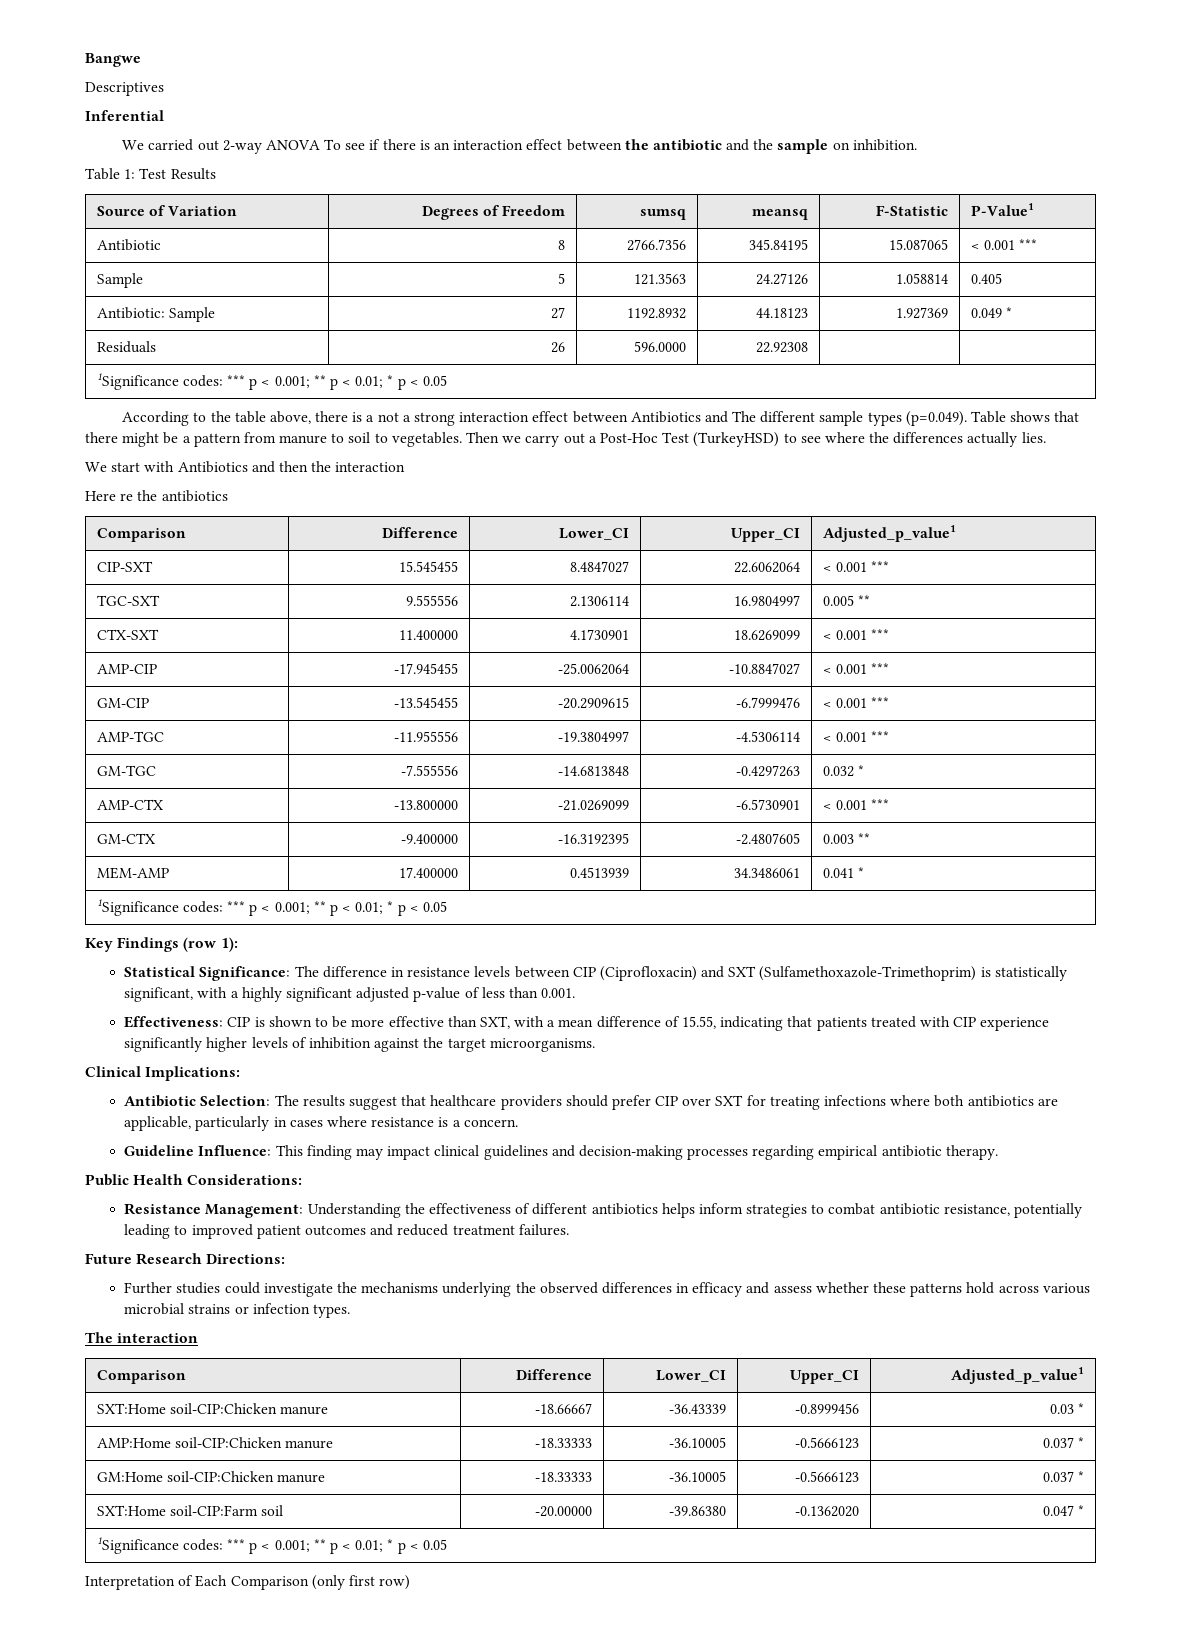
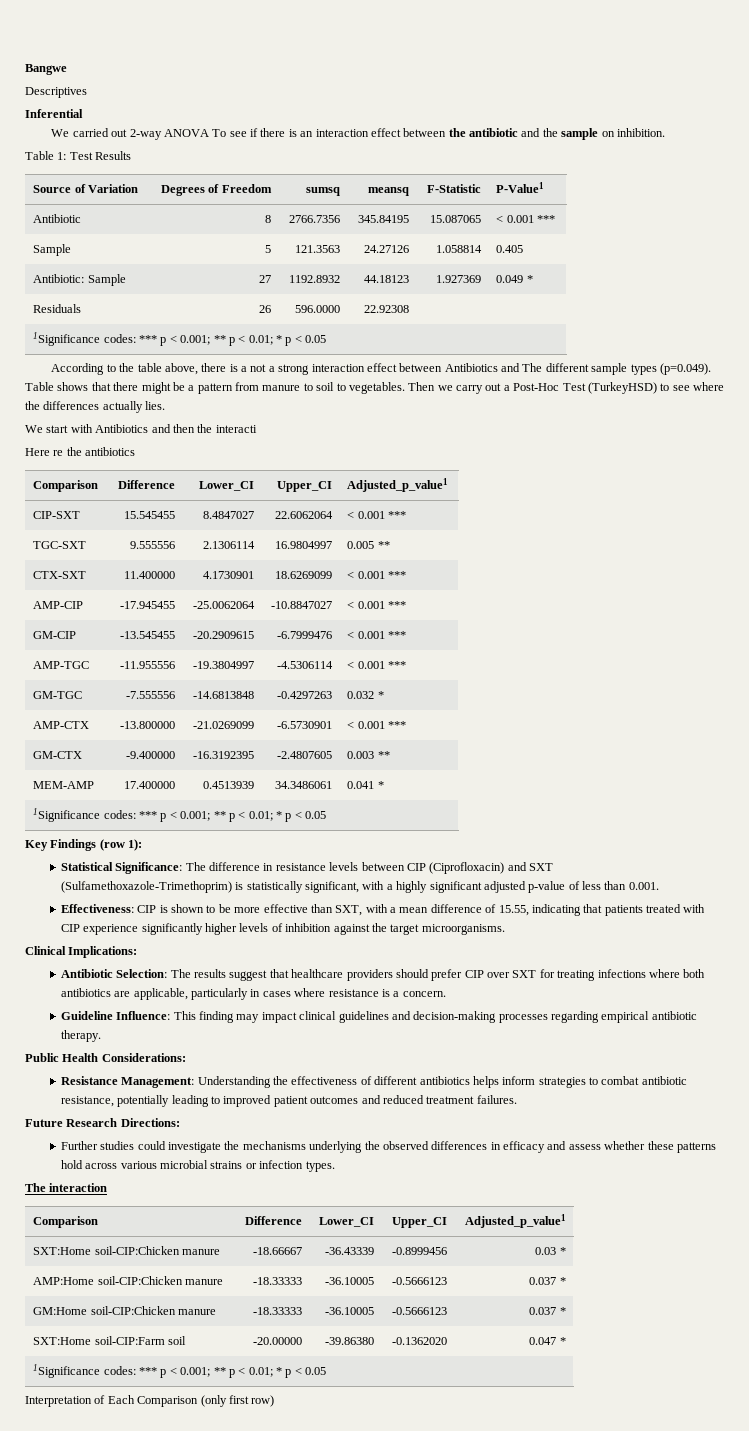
[335,462,406,472] interaction -> [215,425,257,433] interacti

